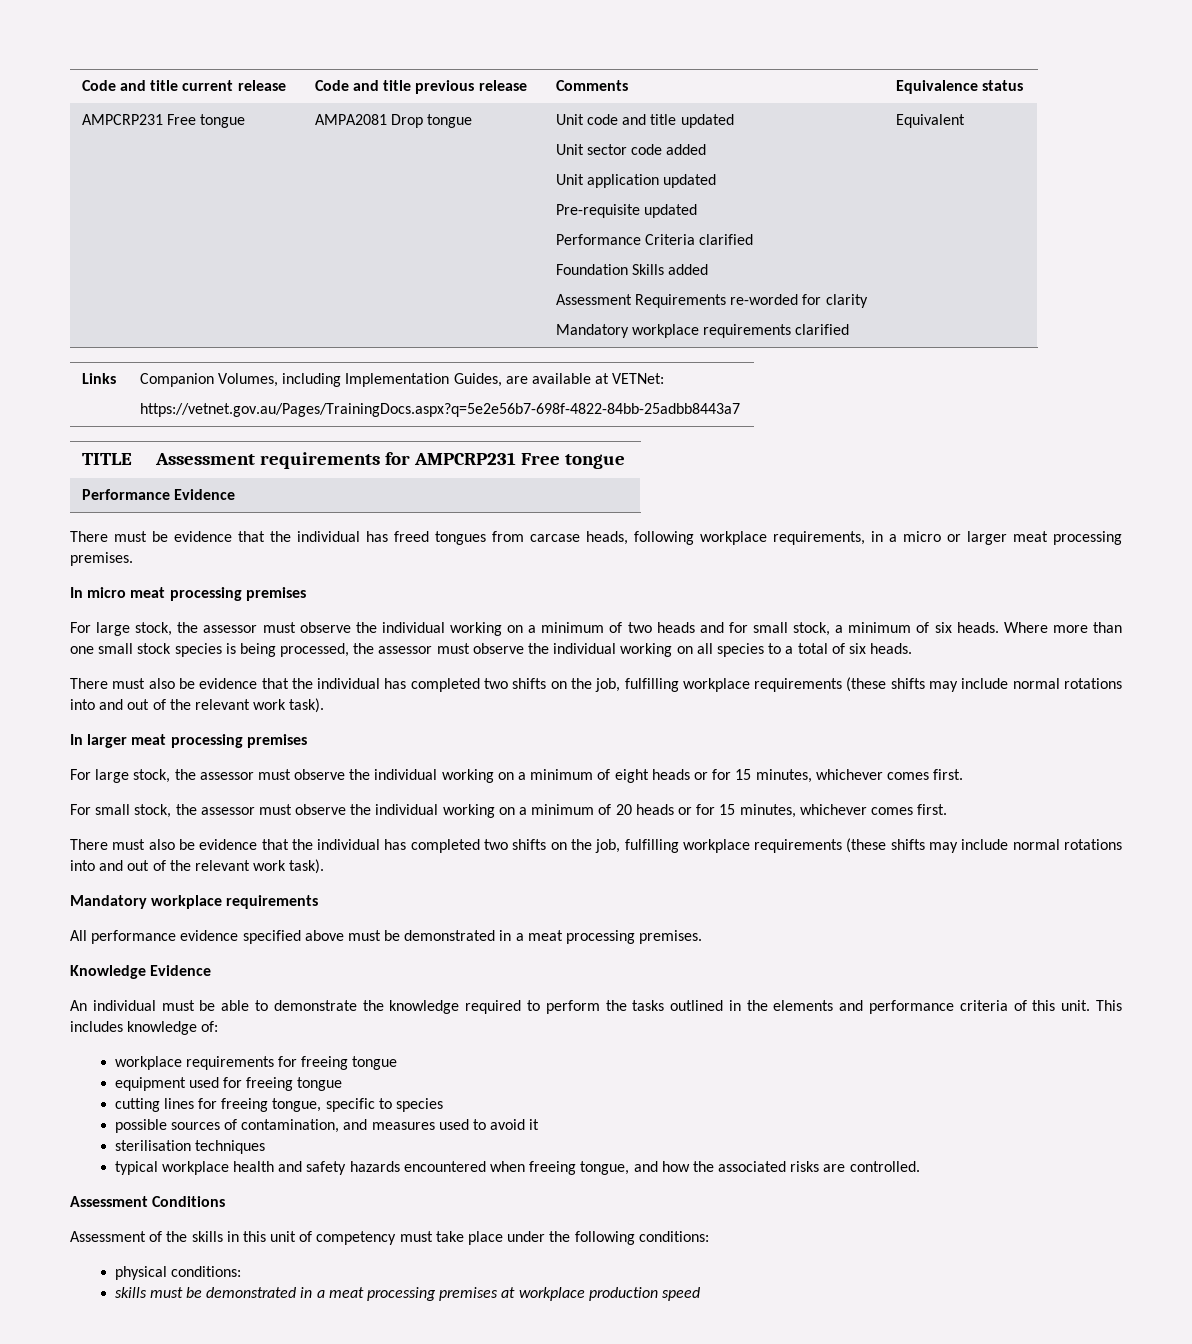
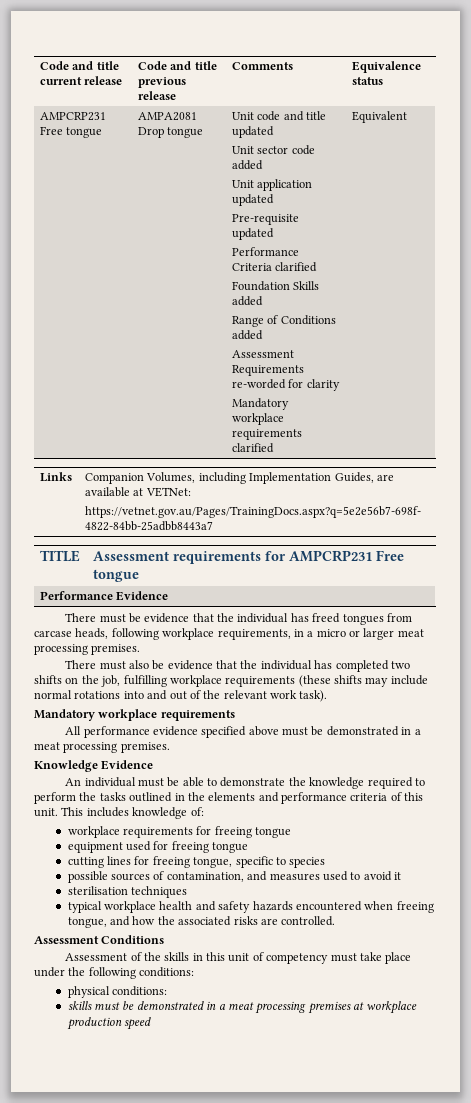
(709, 269) none -> [232,315,336,327] [232,330,264,340] // Range of Conditions added
[70,587,306,601] [70,622,1122,636] [70,643,913,657] [70,677,1123,692] [70,698,325,713] [70,734,307,748] [70,769,964,783] [70,804,948,818] // In micro meat processing premises // For large stock, the assessor must observe the individual working on a minimum of two heads and for small stock, a minimum of six heads. Where more than one small stock species is being processed, the assessor must observe the individual working on all species to a total of six heads. // There must also be evidence that the individual has completed two shifts on the job, fulfilling workplace requirements (these shifts may include normal rotations into and out of the relevant work task). // In larger meat processing premises // For large stock, the assessor must observe the individual working on a minimum of eight heads or for 15 minutes, whichever comes first. // For small stock, the assessor must observe the individual working on a minimum of 20 heads or for 15 minutes, whichever comes first. -> (141, 649) none

